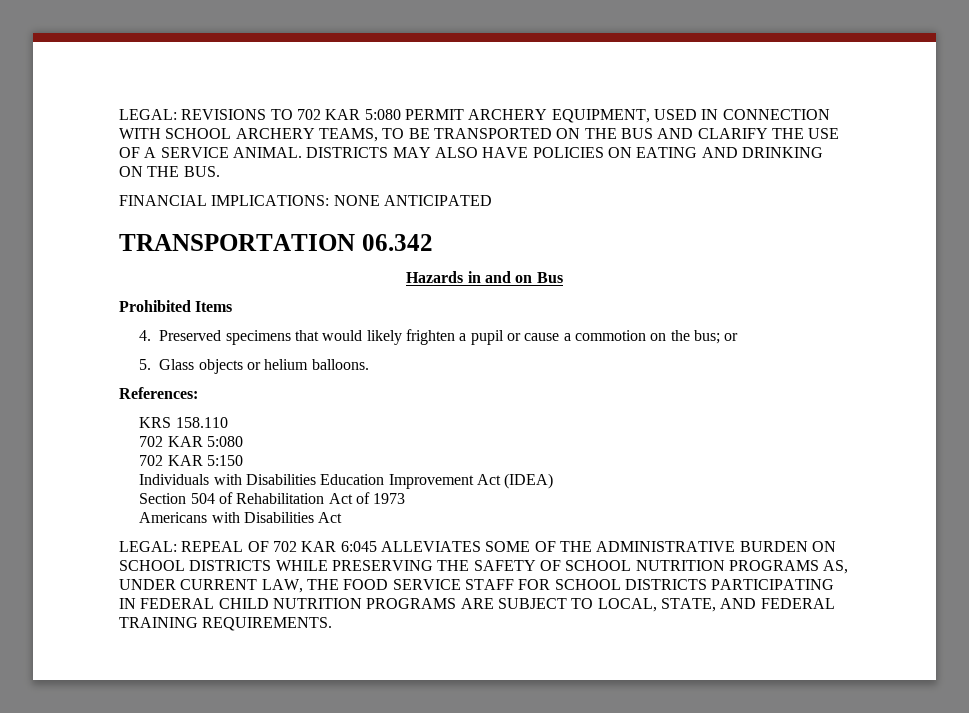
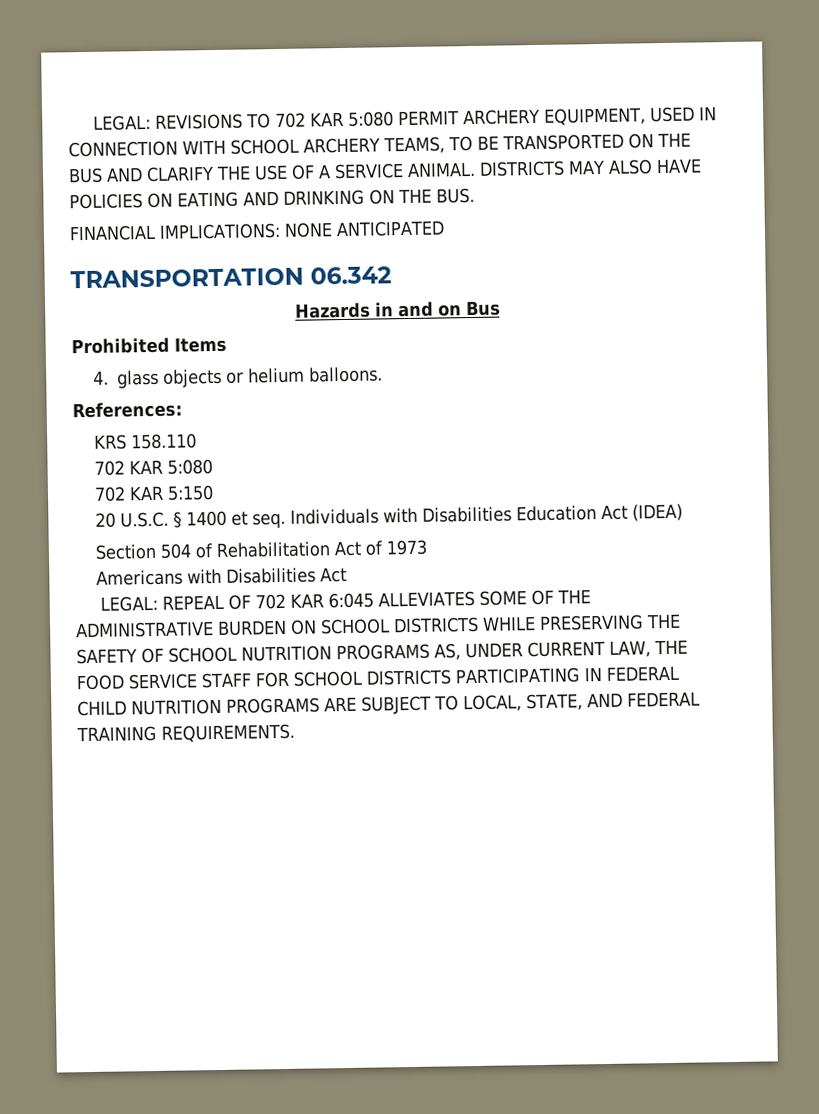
[159,329,739,345] [139,359,195,370] Preserved specimens that would likely frighten a pupil or cause a commotion on the bus; or // 5. Glass -> [117,369,160,389] glass
(243, 460) none -> [95,510,287,529] 20 U.S.C. § 1400 et seq.
[388,474,474,489] Improvement -> (598, 513) none

